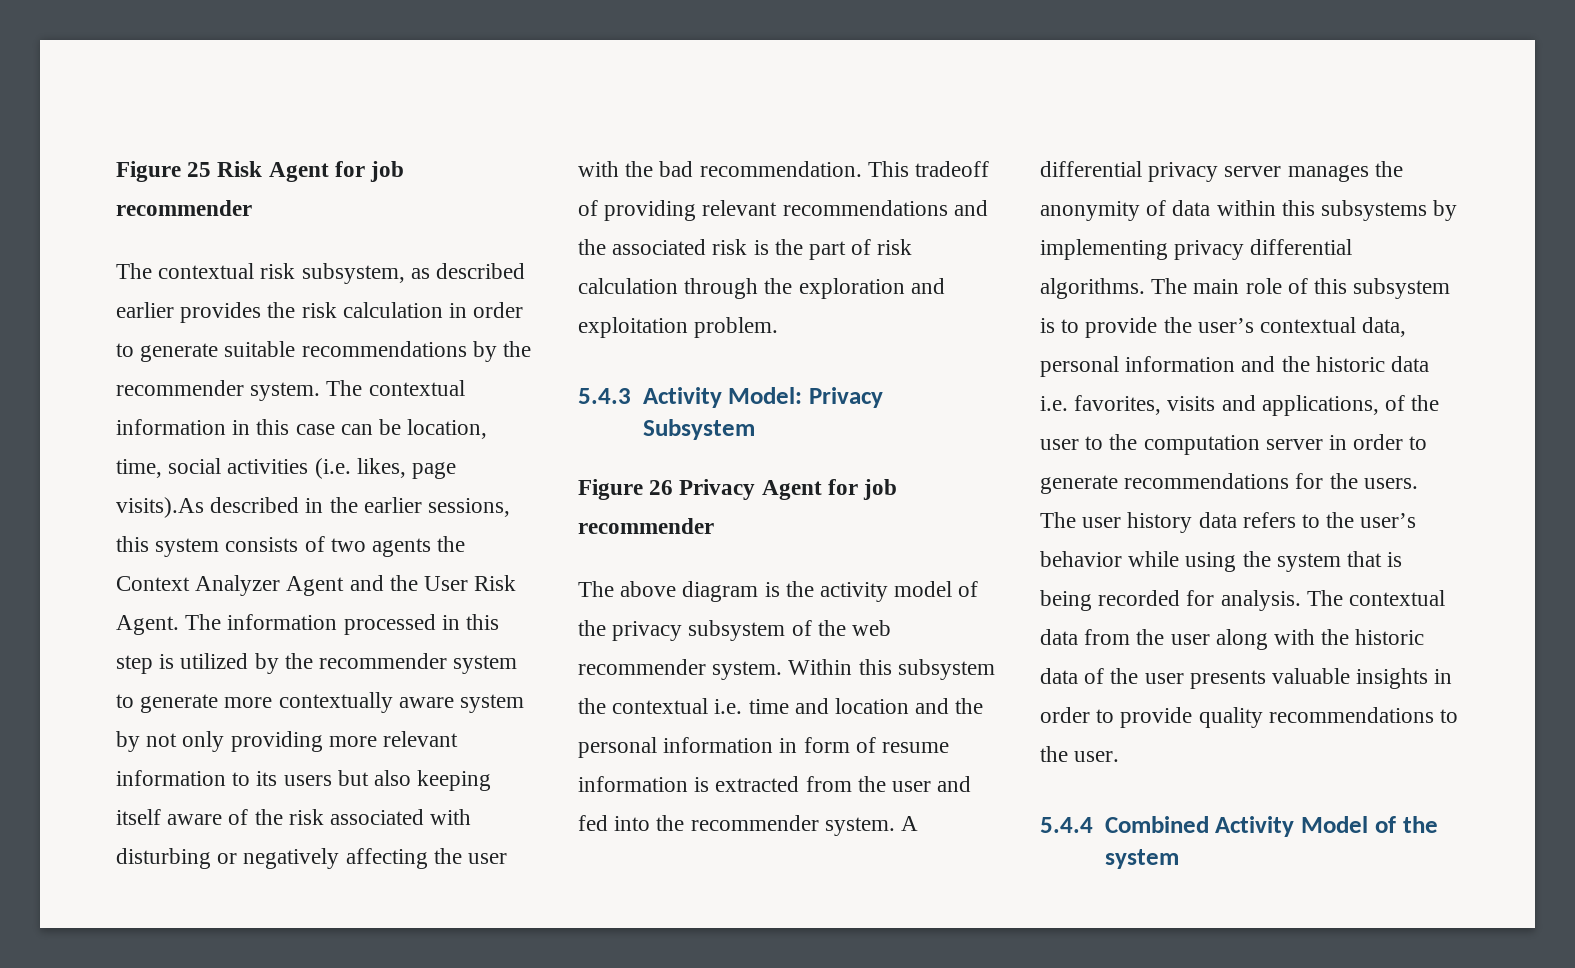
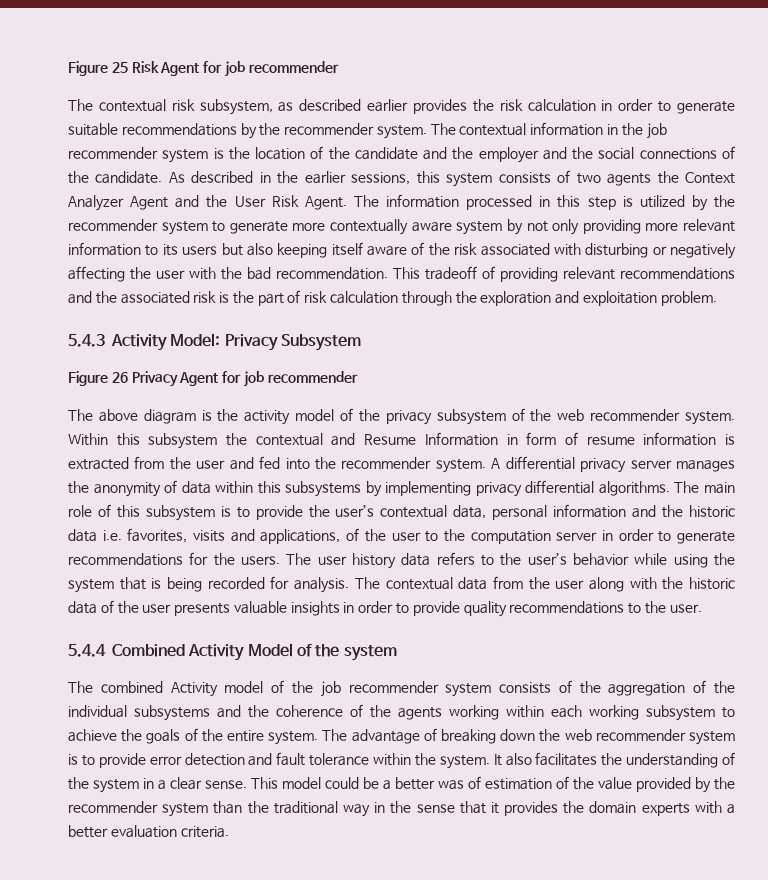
[256,419,488,439] [116,458,457,479] [116,497,204,518] this case can be location, time, social activities (i.e. likes, page visits).As -> [621,123,667,139] [68,146,735,163] [68,171,185,184] the job recommender system is the location of the candidate and the employer and the social connections of the candidate. As
[714,698,984,714] [578,737,774,758] i.e. time and location and the personal information -> [331,432,498,446] and Resume Information
(1179, 859) none -> [68,680,736,697] [68,704,735,721] [68,728,735,745] [68,752,735,769] [68,776,735,793] [68,801,735,817] [68,825,229,838] // The combined Activity model of the job recommender system consists of the aggregation of the individual subsystems and the coherence of the agents working within each working subsystem to achieve the goals of the entire system. The advantage of breaking down the web recommender system is to provide error detection and fault tolerance within the system. It also facilitates the understanding of the system in a clear sense. This model could be a better was of estimation of the value provided by the recommender system than the traditional way in the sense that it provides the domain experts with a better evaluation criteria.

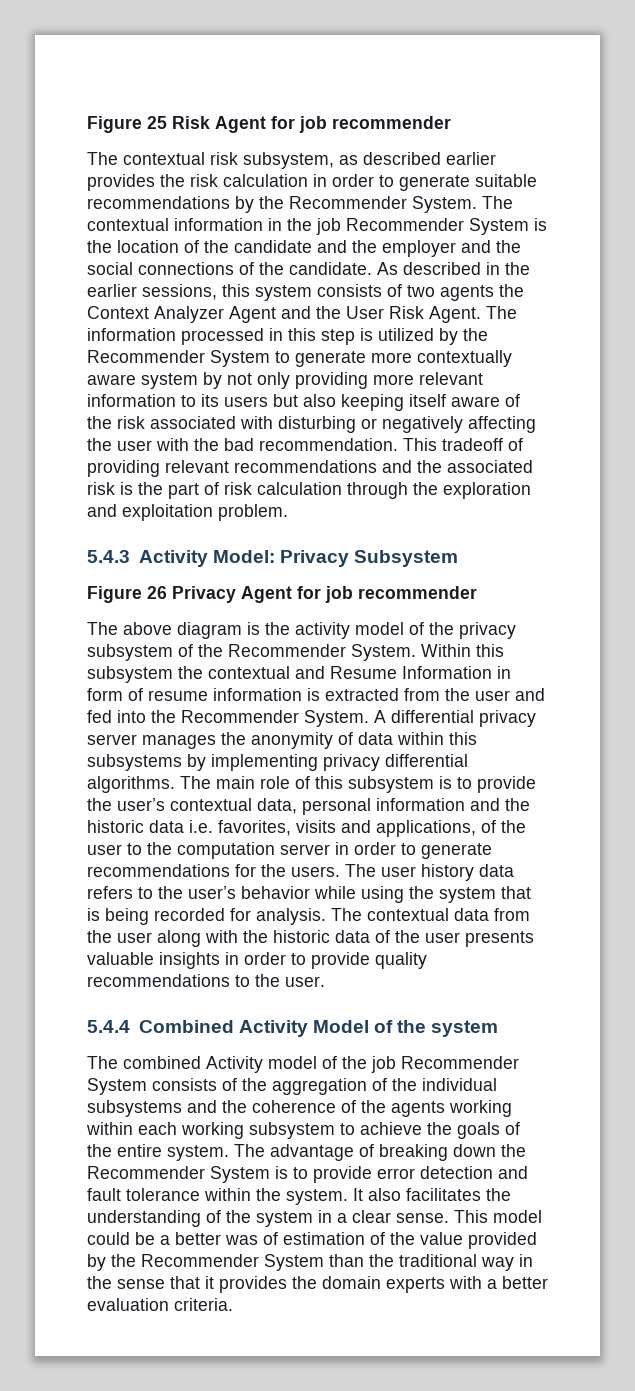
[284,123,427,139] recommender system. -> [289,196,477,213] Recommender System.
[68,147,209,163] recommender system -> [346,218,529,235] Recommender System
[68,219,208,235] recommender system -> [87,350,270,367] Recommender System
[557,409,736,425] web recommender system. -> [228,644,416,661] Recommender System.
[341,457,486,473] recommender system. -> [181,710,369,727] Recommender System.
[348,681,492,697] recommender system -> [401,1056,519,1069] [87,1078,147,1095] Recommender System
[564,729,735,745] web recommender system -> [87,1166,270,1183] Recommender System
[68,801,209,817] recommender system -> [141,1254,324,1271] Recommender System

